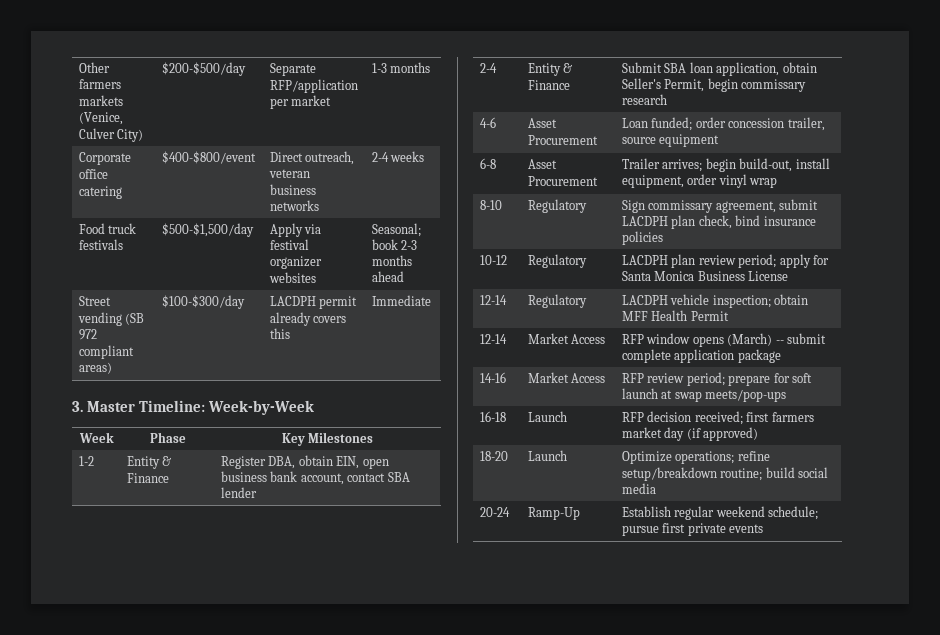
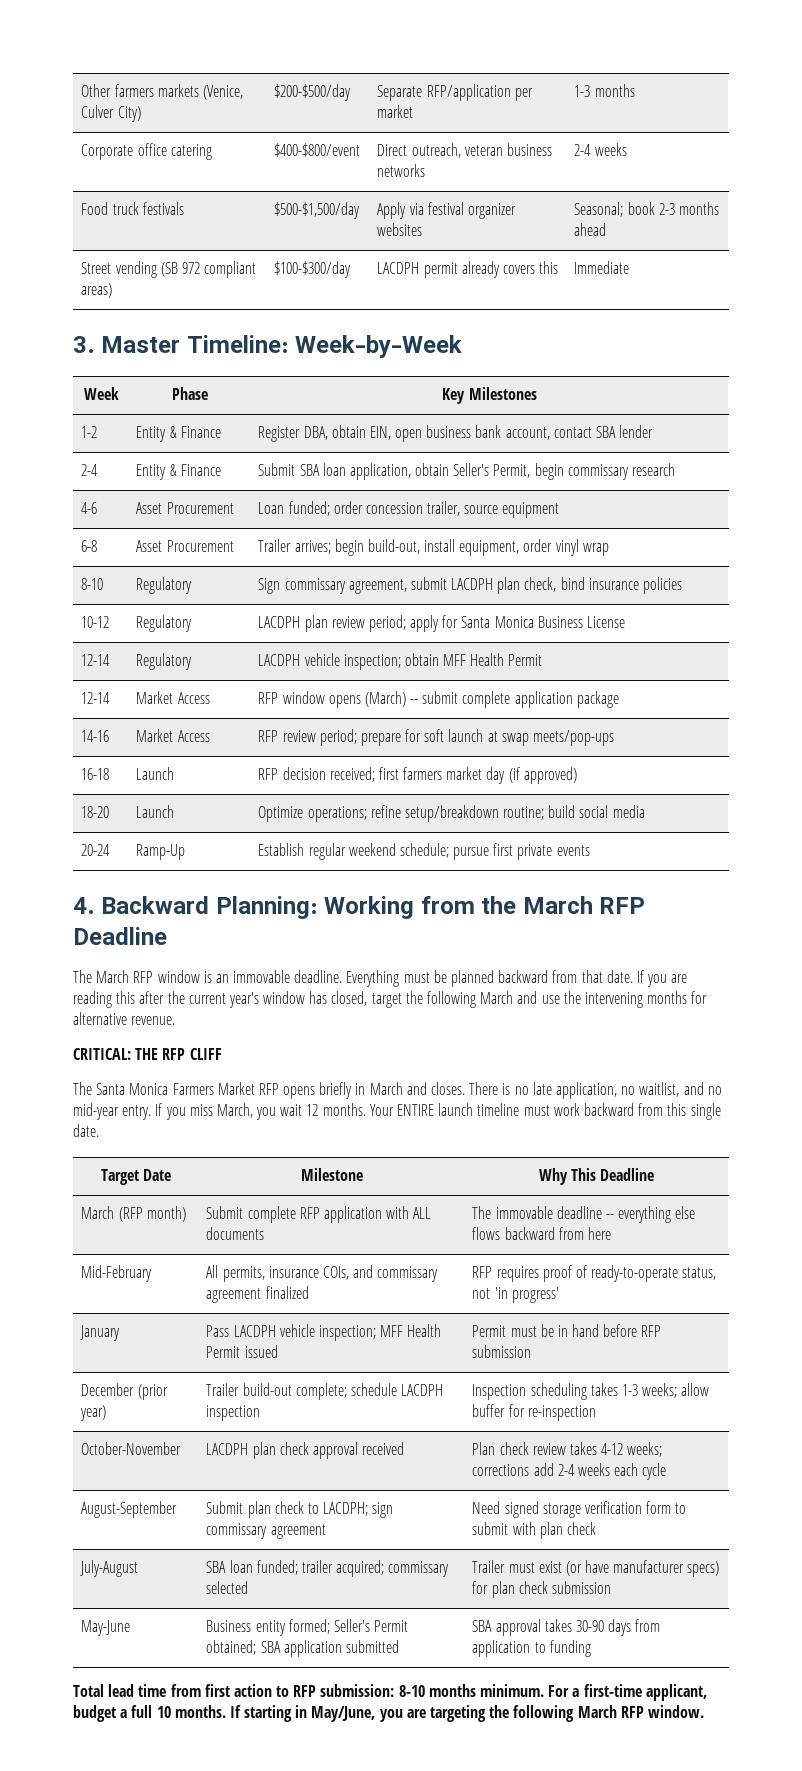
(764, 528) none -> [73,896,646,919] [73,927,167,945] [73,970,688,987] [73,991,708,1008] [73,1012,176,1025] [73,1048,222,1060] [73,1082,722,1099] [73,1103,721,1120] [73,1124,99,1137] [100,1169,172,1185] [300,1168,363,1181] [538,1168,655,1185] [81,1206,186,1222] [206,1206,432,1223] [206,1227,265,1240] [472,1206,696,1223] [472,1227,611,1240] [81,1265,153,1282] [206,1265,439,1282] [206,1286,309,1303] [472,1265,717,1282] [472,1287,559,1303] [80,1325,121,1341] [206,1324,442,1341] [206,1345,278,1358] [472,1324,662,1337] [472,1345,532,1358] [81,1383,168,1400] [80,1405,107,1421] [206,1383,444,1400] [206,1405,261,1421] [472,1383,710,1400] [472,1404,596,1421] [81,1442,182,1455] [206,1442,405,1459] [472,1442,663,1457] [472,1463,667,1480] [81,1501,178,1518] [206,1501,394,1518] [206,1523,326,1539] [472,1501,687,1518] [472,1522,596,1539] [80,1560,139,1577] [206,1560,450,1577] [206,1581,249,1594] [472,1560,720,1577] [472,1581,611,1598] [81,1620,131,1636] [206,1619,409,1636] [206,1640,399,1657] [472,1619,661,1636] [472,1640,591,1657] [73,1684,707,1701] [73,1705,704,1722] // 4. Backward Planning: Working from the March RFP Deadline // The March RFP window is an immovable deadline. Everything must be planned backward from that date. If you are reading this after the current year's window has closed, target the following March and use the intervening months for alternative revenue. // CRITICAL: THE RFP CLIFF // The Santa Monica Farmers Market RFP opens briefly in March and closes. There is no late application, no waitlist, and no mid-year entry. If you miss March, you wait 12 months. Your ENTIRE launch timeline must work backward from this single date. // Target Date | Milestone | Why This Deadline // March (RFP month) | Submit complete RFP application with ALL documents | The immovable deadline -- everything else flows backward from here // Mid-February | All permits, insurance COIs, and commissary agreement finalized | RFP requires proof of ready-to-operate status, not 'in progress' // January | Pass LACDPH vehicle inspection; MFF Health Permit issued | Permit must be in hand before RFP submission // December (prior year) | Trailer build-out complete; schedule LACDPH inspection | Inspection scheduling takes 1-3 weeks; allow buffer for re-inspection // October-November | LACDPH plan check approval received | Plan check review takes 4-12 weeks; corrections add 2-4 weeks each cycle // August-September | Submit plan check to LACDPH; sign commissary agreement | Need signed storage verification form to submit with plan check // July-August | SBA loan funded; trailer acquired; commissary selected | Trailer must exist (or have manufacturer specs) for plan check submission // May-June | Business entity formed; Seller's Permit obtained; SBA application submitted | SBA approval takes 30-90 days from application to funding // Total lead time from first action to RFP submission: 8-10 months minimum. For a first-time applicant, budget a full 10 months. If starting in May/June, you are targeting the following March RFP window.

